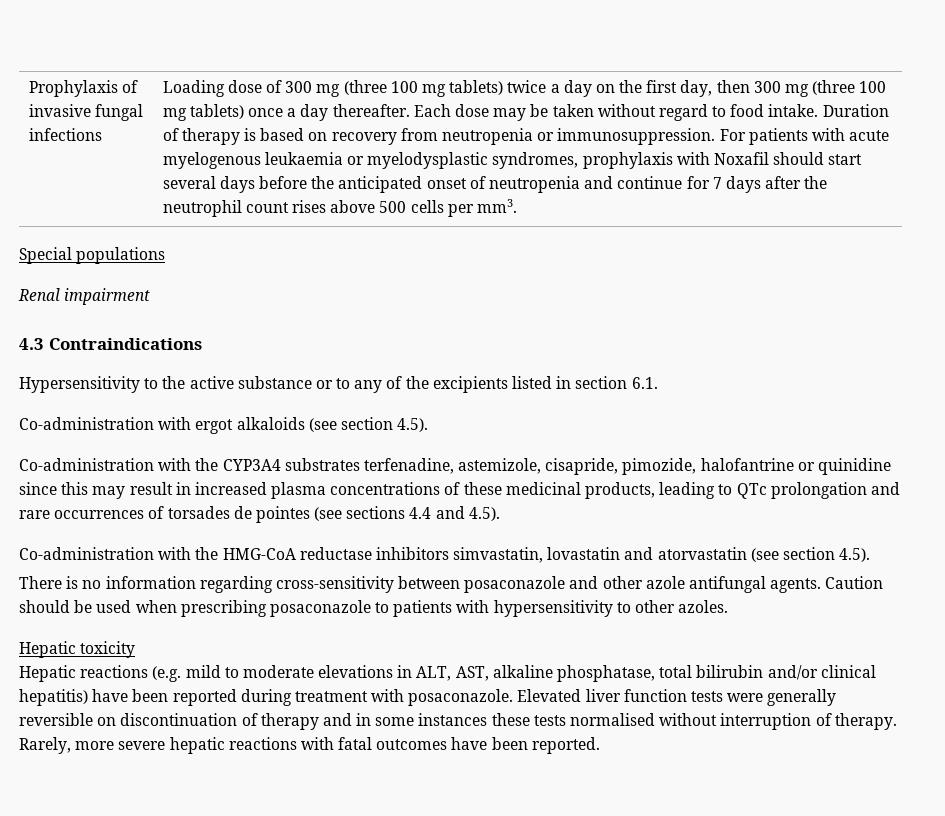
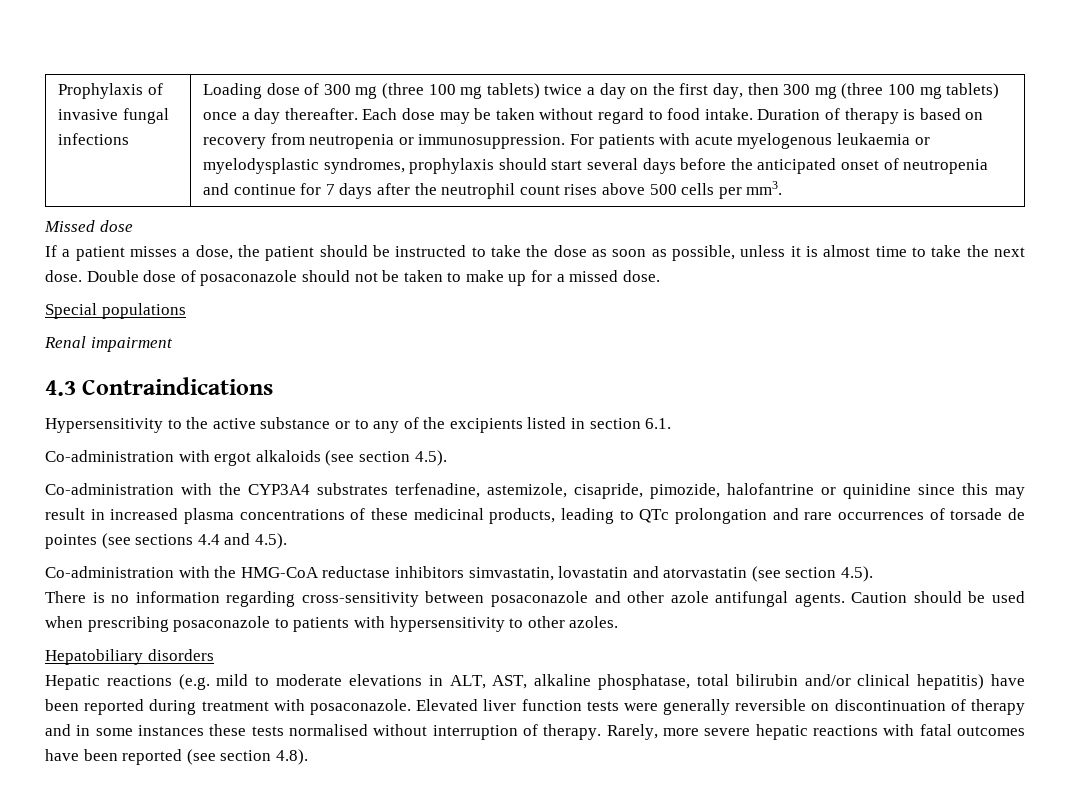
[676,152,769,165] with Noxafil -> (495, 166) none
(517, 206) none -> [44,220,133,232] [45,245,1026,261] [45,270,660,286] // Missed dose // If a patient misses a dose, the patient should be instructed to take the dose as soon as possible, unless it is almost time to take the next dose. Double dose of posaconazole should not be taken to make up for a missed dose.
[167,506,230,519] torsades -> [950,508,1003,520] torsade
[19,641,136,658] Hepatic toxicity -> [45,649,214,665] Hepatobiliary disorders
[531,737,600,754] reported. -> [122,749,308,765] reported (see section 4.8).

